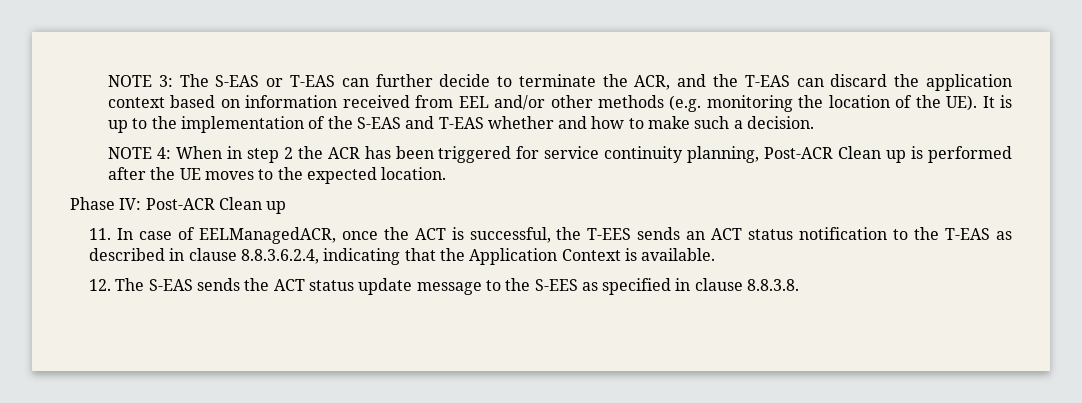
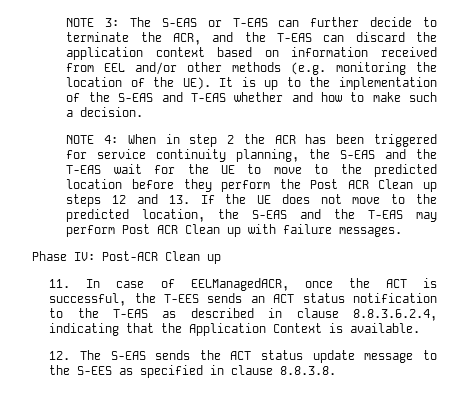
[764,146,1013,163] [107,167,447,184] Post-ACR Clean up is performed after the UE moves to the expected location. -> [309,149,437,159] [66,164,437,177] [66,179,437,192] [66,194,437,207] [66,209,437,222] [66,224,403,237] the S-EAS and the T-EAS wait for the UE to move to the predicted location before they perform the Post ACR Clean up steps 12 and 13. If the UE does not move to the predicted location, the S-EAS and the T-EAS may perform Post ACR Clean up with failure messages.

